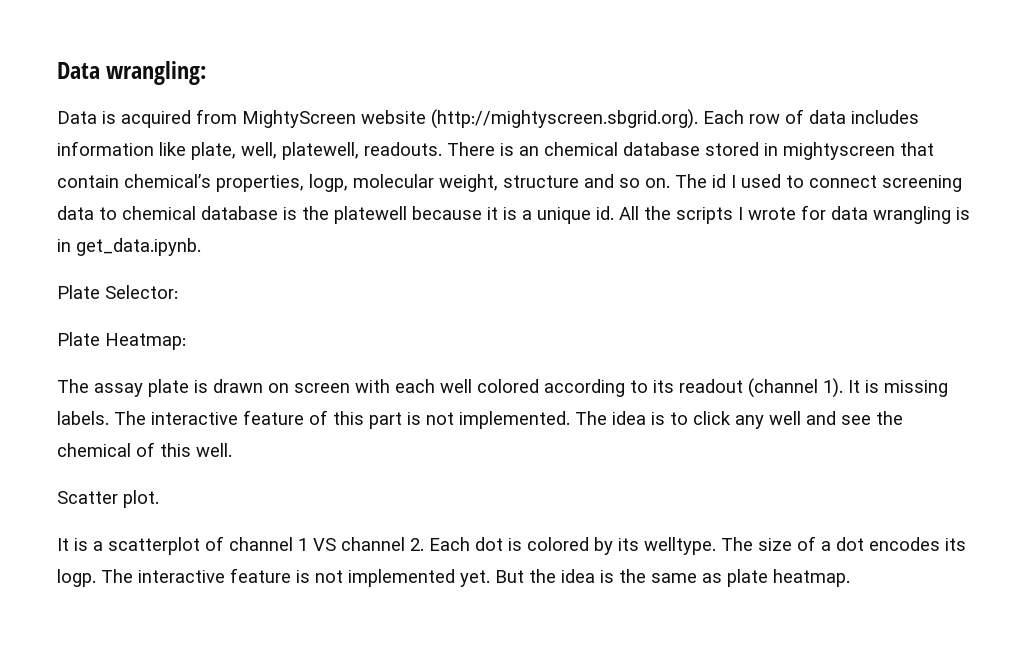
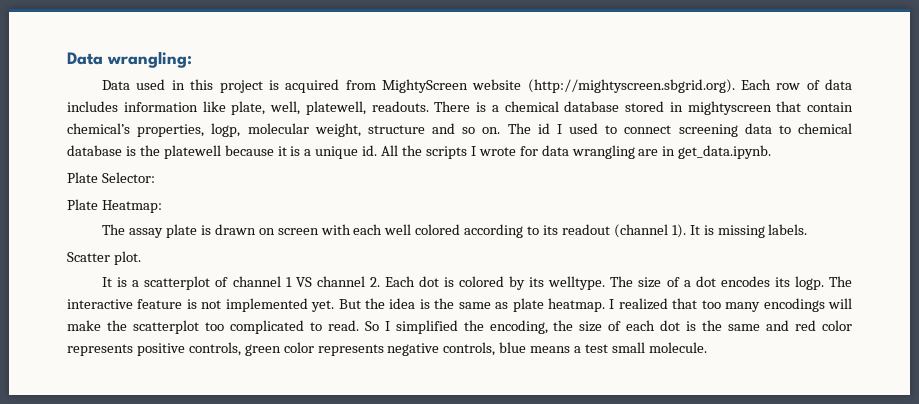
(97, 117) none -> [136,79,263,93] used in this project
[519,146,539,156] an -> [491,105,499,112] a
[956,207,970,220] is -> [638,149,659,156] are
[114,410,903,429] [57,442,232,457] The interactive feature of this part is not implemented. The idea is to click any well and see the chemical of this well. -> (808, 229) none
(850, 578) none -> [609,298,853,312] [67,320,853,334] [67,342,707,356] I realized that too many encodings will make the scatterplot too complicated to read. So I simplified the encoding, the size of each dot is the same and red color represents positive controls, green color represents negative controls, blue means a test small molecule.

